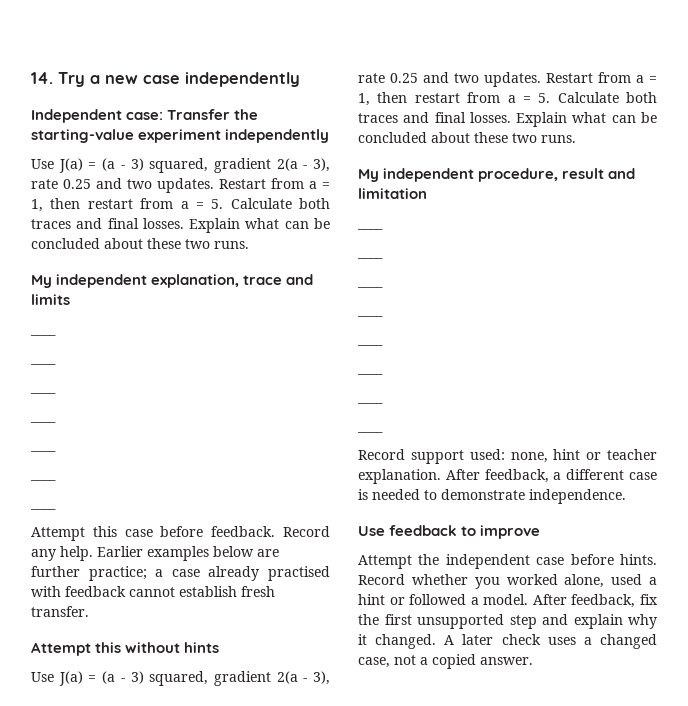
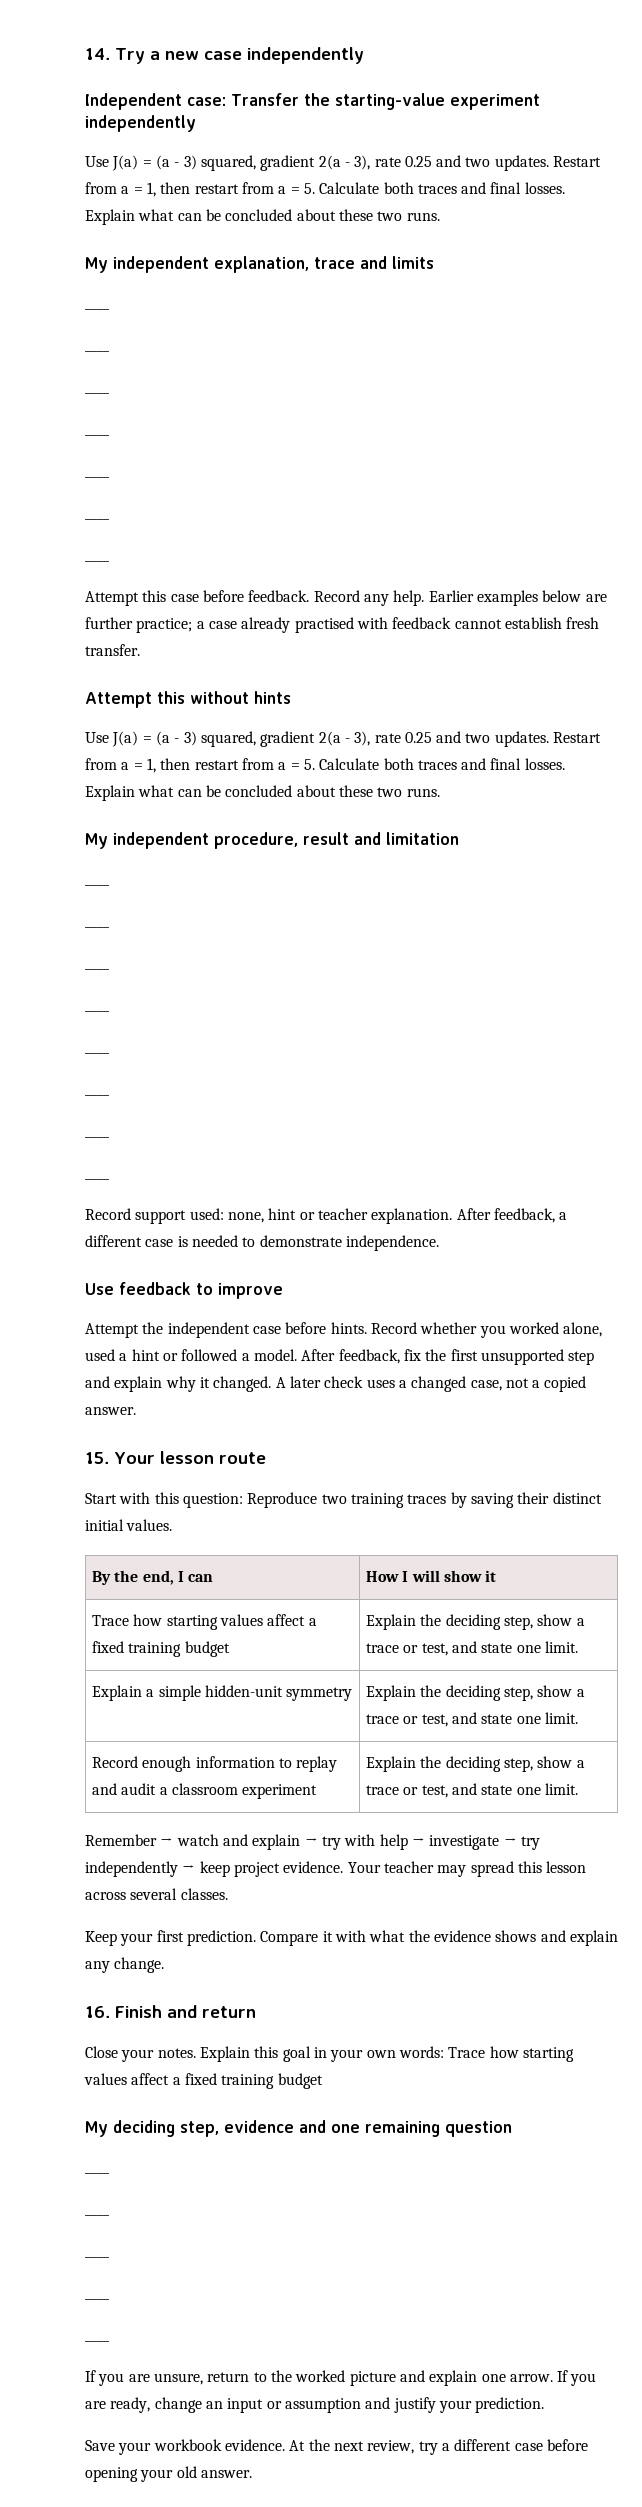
(533, 661) none -> [85,1451,266,1464] [85,1492,602,1508] [85,1519,173,1531] [92,1570,214,1585] [366,1570,497,1582] [92,1614,317,1630] [92,1641,230,1657] [366,1614,585,1630] [366,1641,579,1656] [92,1685,353,1701] [366,1685,585,1701] [366,1712,579,1727] [92,1756,338,1772] [92,1783,318,1799] [366,1756,585,1772] [366,1783,579,1798] [85,1834,540,1850] [85,1861,587,1877] [85,1888,228,1900] [85,1930,618,1946] [85,1957,165,1973] [85,2005,256,2018] [85,2046,574,2062] [84,2073,323,2089] [85,2120,512,2137] [85,2172,109,2174] [85,2214,109,2216] [85,2256,109,2258] [85,2298,109,2300] [85,2340,109,2342] [85,2370,597,2386] [85,2397,545,2413] [85,2439,588,2455] [85,2466,252,2482] // 15. Your lesson route // Start with this question: Reproduce two training traces by saving their distinct initial values. // By the end, I can | How I will show it // Trace how starting values affect a fixed training budget | Explain the deciding step, show a trace or test, and state one limit. // Explain a simple hidden-unit symmetry | Explain the deciding step, show a trace or test, and state one limit. // Record enough information to replay and audit a classroom experiment | Explain the deciding step, show a trace or test, and state one limit. // Remember → watch and explain → try with help → investigate → try independently → keep project evidence. Your teacher may spread this lesson across several classes. // Keep your first prediction. Compare it with what the evidence shows and explain any change. // 16. Finish and return // Close your notes. Explain this goal in your own words: Trace how starting values affect a fixed training budget // My deciding step, evidence and one remaining question // ____ // ____ // ____ // ____ // ____ // If you are unsure, return to the worked picture and explain one arrow. If you are ready, change an input or assumption and justify your prediction. // Save your workbook evidence. At the next review, try a different case before opening your old answer.

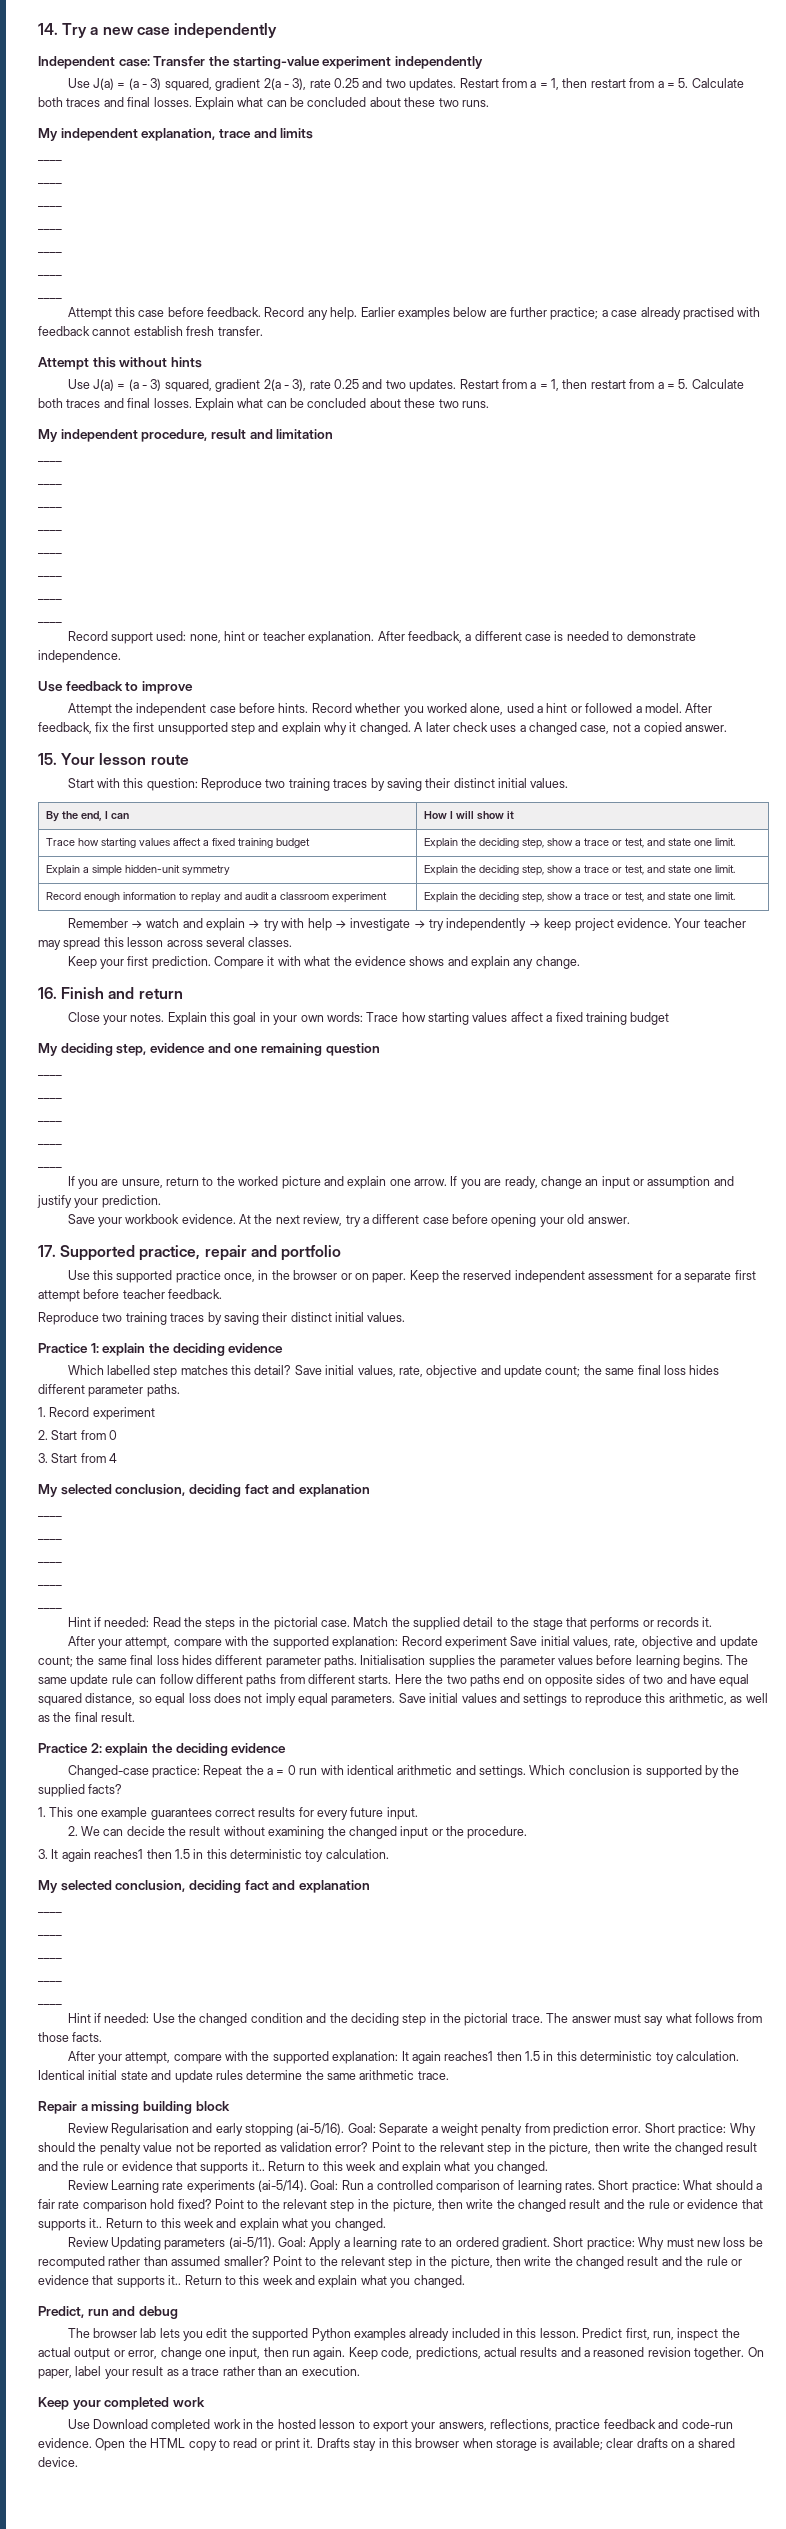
(252, 2474) none -> [38,1245,341,1261] [67,1270,756,1283] [38,1289,223,1302] [38,1312,406,1325] [38,1343,284,1356] [67,1365,720,1378] [38,1384,180,1397] [38,1407,155,1420] [38,1430,118,1440] [38,1453,118,1463] [38,1484,370,1497] [38,1516,62,1517] [38,1539,62,1540] [38,1562,62,1563] [38,1585,62,1586] [38,1608,62,1609] [67,1617,713,1630] [67,1636,758,1649] [38,1655,749,1668] [38,1674,750,1687] [38,1693,768,1706] [38,1712,136,1722] [38,1743,287,1756] [67,1765,740,1778] [38,1784,123,1797] [38,1807,418,1820] [67,1826,528,1839] [38,1849,389,1862] [38,1880,370,1893] [38,1912,62,1913] [38,1935,62,1936] [38,1958,62,1959] [38,1981,62,1982] [38,2004,62,2005] [67,2013,763,2026] [38,2032,103,2042] [67,2051,739,2064] [38,2070,449,2083] [38,2101,230,2114] [67,2123,756,2136] [38,2142,758,2155] [38,2161,548,2174] [67,2180,762,2193] [38,2199,763,2212] [38,2218,386,2231] [67,2237,763,2250] [38,2256,742,2269] [38,2275,465,2288] [38,2306,178,2319] [67,2328,740,2341] [38,2347,764,2360] [38,2366,360,2379] [38,2397,205,2410] [67,2419,733,2432] [38,2438,735,2451] [38,2457,78,2467] // 17. Supported practice, repair and portfolio // Use this supported practice once, in the browser or on paper. Keep the reserved independent assessment for a separate first attempt before teacher feedback. // Reproduce two training traces by saving their distinct initial values. // Practice 1: explain the deciding evidence // Which labelled step matches this detail? Save initial values, rate, objective and update count; the same final loss hides different parameter paths. // 1. Record experiment // 2. Start from 0 // 3. Start from 4 // My selected conclusion, deciding fact and explanation // ____ // ____ // ____ // ____ // ____ // Hint if needed: Read the steps in the pictorial case. Match the supplied detail to the stage that performs or records it. // After your attempt, compare with the supported explanation: Record experiment Save initial values, rate, objective and update count; the same final loss hides different parameter paths. Initialisation supplies the parameter values before learning begins. The same update rule can follow different paths from different starts. Here the two paths end on opposite sides of two and have equal squared distance, so equal loss does not imply equal parameters. Save initial values and settings to reproduce this arithmetic, as well as the final result. // Practice 2: explain the deciding evidence // Changed-case practice: Repeat the a = 0 run with identical arithmetic and settings. Which conclusion is supported by the supplied facts? // 1. This one example guarantees correct results for every future input. // 2. We can decide the result without examining the changed input or the procedure. // 3. It again reaches1 then 1.5 in this deterministic toy calculation. // My selected conclusion, deciding fact and explanation // ____ // ____ // ____ // ____ // ____ // Hint if needed: Use the changed condition and the deciding step in the pictorial trace. The answer must say what follows from those facts. // After your attempt, compare with the supported explanation: It again reaches1 then 1.5 in this deterministic toy calculation. Identical initial state and update rules determine the same arithmetic trace. // Repair a missing building block // Review Regularisation and early stopping (ai-5/16). Goal: Separate a weight penalty from prediction error. Short practice: Why should the penalty value not be reported as validation error? Point to the relevant step in the picture, then write the changed result and the rule or evidence that supports it.. Return to this week and explain what you changed. // Review Learning rate experiments (ai-5/14). Goal: Run a controlled comparison of learning rates. Short practice: What should a fair rate comparison hold fixed? Point to the relevant step in the picture, then write the changed result and the rule or evidence that supports it.. Return to this week and explain what you changed. // Review Updating parameters (ai-5/11). Goal: Apply a learning rate to an ordered gradient. Short practice: Why must new loss be recomputed rather than assumed smaller? Point to the relevant step in the picture, then write the changed result and the rule or evidence that supports it.. Return to this week and explain what you changed. // Predict, run and debug // The browser lab lets you edit the supported Python examples already included in this lesson. Predict first, run, inspect the actual output or error, change one input, then run again. Keep code, predictions, actual results and a reasoned revision together. On paper, label your result as a trace rather than an execution. // Keep your completed work // Use Download completed work in the hosted lesson to export your answers, reflections, practice feedback and code-run evidence. Open the HTML copy to read or print it. Drafts stay in this browser when storage is available; clear drafts on a shared device.

